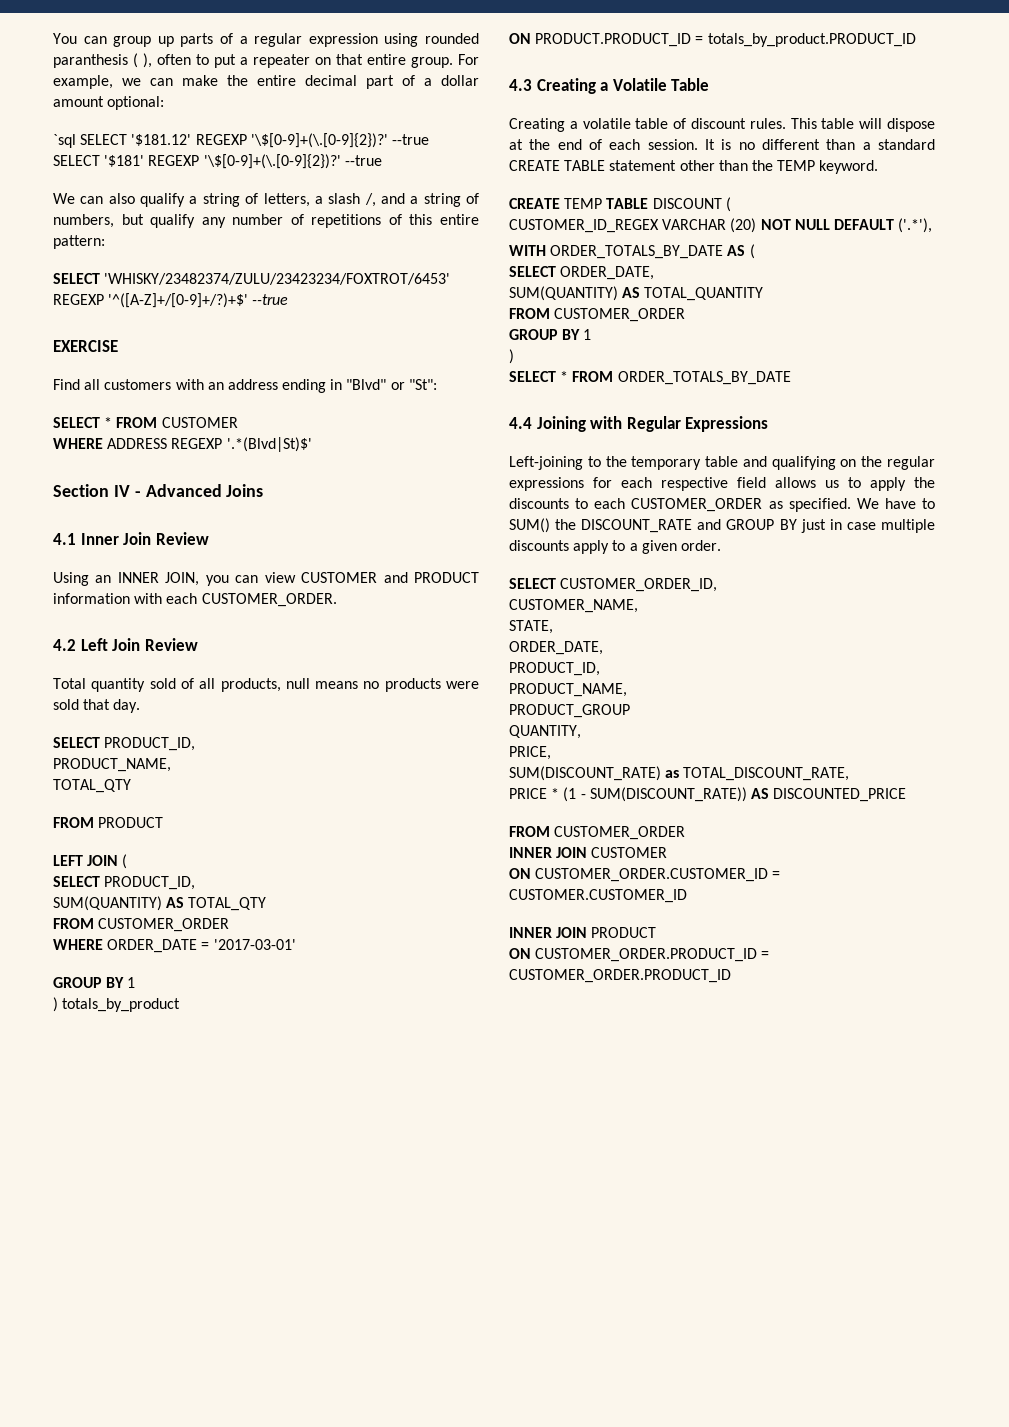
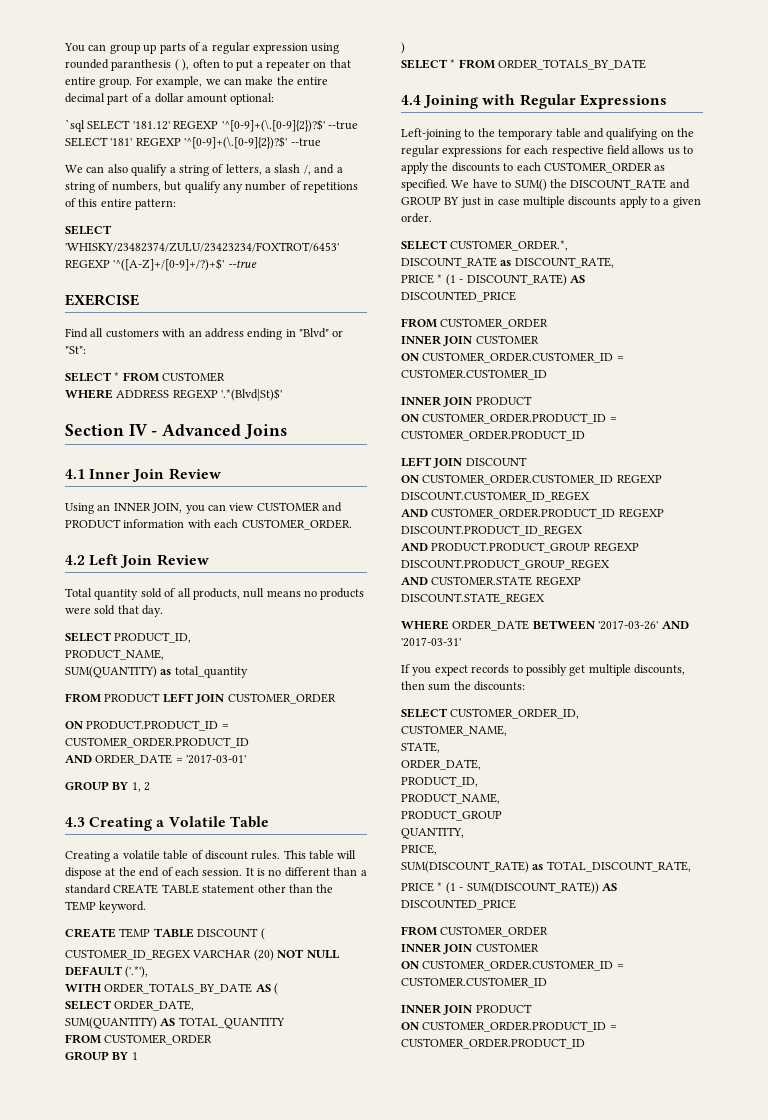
[131,133,429,148] [53,154,341,169] '$181.12' REGEXP '\$[0-9]+(\.[0-9]{2})?' --true SELECT '$181' REGEXP '\$[0-9]+(\.[0-9]{2})?' -> [132,119,358,132] [65,136,288,149] '181.12' REGEXP '^[0-9]+(\.[0-9]{2})?$' --true SELECT '181' REGEXP '^[0-9]+(\.[0-9]{2})?$'
[53,779,131,793] TOTAL_QTY -> [65,666,248,678] SUM(QUANTITY) as total_quantity
[53,854,128,869] [53,876,196,890] [53,896,267,911] [53,918,230,932] [53,939,103,950] // LEFT JOIN ( // SELECT PRODUCT_ID, // SUM(QUANTITY) AS TOTAL_QTY // FROM CUSTOMER_ORDER // WHERE -> [162,693,336,704] [65,720,229,731] [65,737,249,748] [65,755,92,763] LEFT JOIN CUSTOMER_ORDER // ON PRODUCT.PRODUCT_ID = CUSTOMER_ORDER.PRODUCT_ID // AND
[127,977,136,988] [53,997,181,1012] [509,33,916,47] 1 // ) totals_by_product // ON PRODUCT.PRODUCT_ID = totals_by_product.PRODUCT_ID -> [131,782,151,792] 1, 2
(721, 545) none -> [401,240,569,251] [401,257,614,268] [401,274,585,286] [401,291,516,302] [401,318,549,329] [401,335,539,346] [401,352,624,363] [401,369,547,380] [401,396,532,407] [401,413,617,424] [401,430,585,441] [401,457,527,468] [401,474,662,485] [401,491,590,502] [401,508,664,519] [401,525,583,536] [401,542,639,553] [401,559,610,570] [401,576,581,586] [401,593,545,604] [401,620,689,631] [401,637,461,647] [401,664,685,676] [401,681,526,691] // SELECT CUSTOMER_ORDER.*, // DISCOUNT_RATE as DISCOUNT_RATE, // PRICE * (1 - DISCOUNT_RATE) AS DISCOUNTED_PRICE // FROM CUSTOMER_ORDER // INNER JOIN CUSTOMER // ON CUSTOMER_ORDER.CUSTOMER_ID = CUSTOMER.CUSTOMER_ID // INNER JOIN PRODUCT // ON CUSTOMER_ORDER.PRODUCT_ID = CUSTOMER_ORDER.PRODUCT_ID // LEFT JOIN DISCOUNT // ON CUSTOMER_ORDER.CUSTOMER_ID REGEXP DISCOUNT.CUSTOMER_ID_REGEX // AND CUSTOMER_ORDER.PRODUCT_ID REGEXP DISCOUNT.PRODUCT_ID_REGEX // AND PRODUCT.PRODUCT_GROUP REGEXP DISCOUNT.PRODUCT_GROUP_REGEX // AND CUSTOMER.STATE REGEXP DISCOUNT.STATE_REGEX // WHERE ORDER_DATE BETWEEN '2017-03-26' AND '2017-03-31' // If you expect records to possibly get multiple discounts, then sum the discounts:

